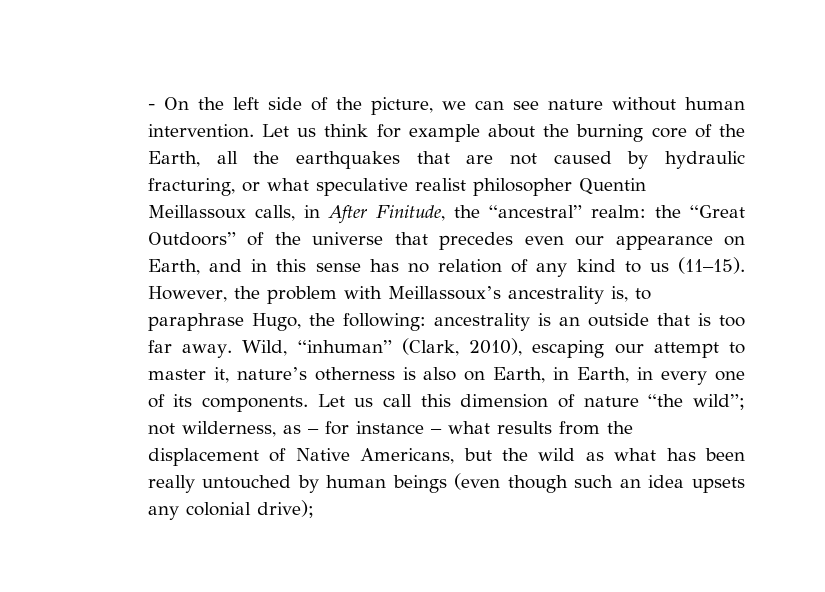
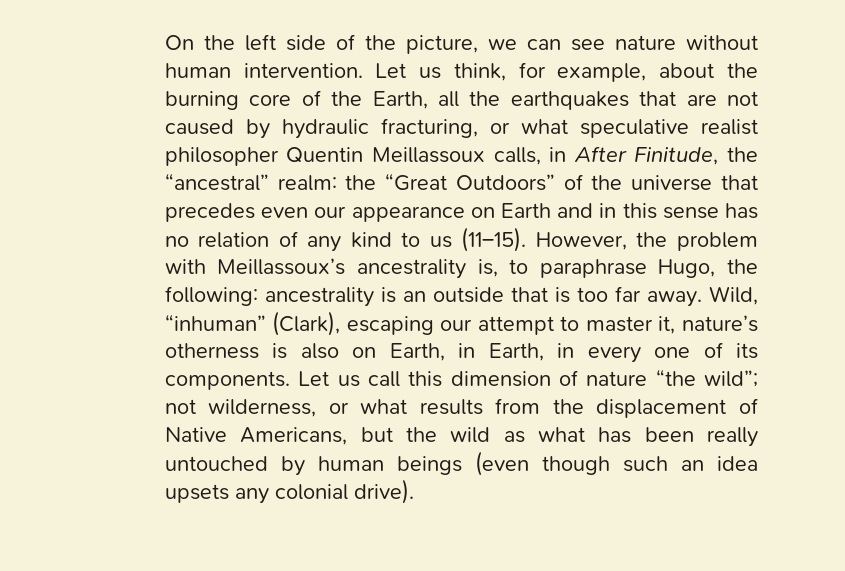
[147,104,155,110] - -> (164, 42) none
[324,124,480,142] think for example -> [453,62,647,82] think, for example,
[147,259,200,275] Earth, -> [500,203,551,218] Earth
[401,338,523,356] (Clark, 2010), -> [272,311,341,336] (Clark),
[282,421,442,435] as – for instance – -> [328,402,349,414] or
[256,500,314,518] drive); -> [353,479,414,504] drive).

